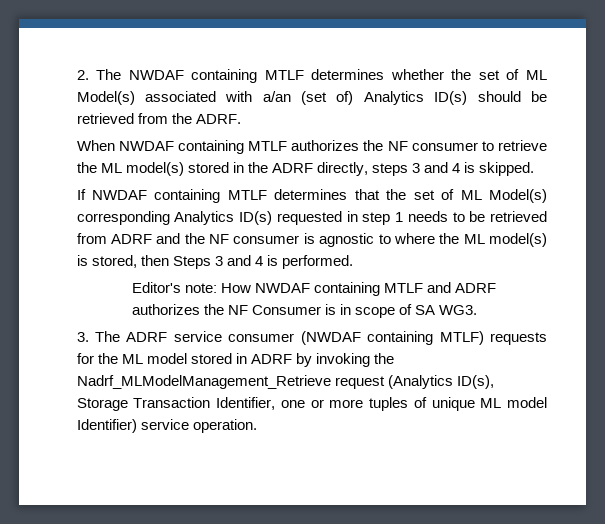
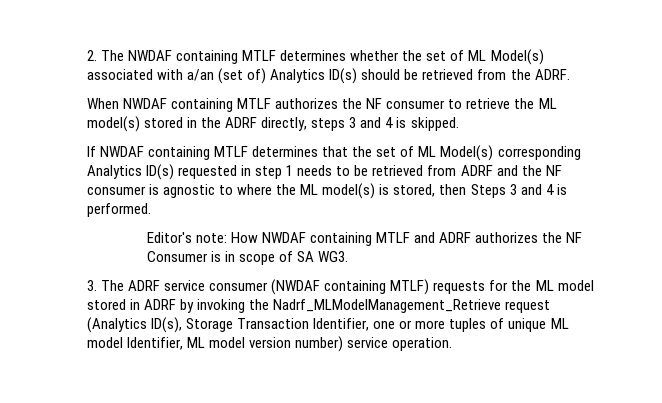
[76,419,137,433] Identifier) -> [127,336,344,352] Identifier, ML model version number)

